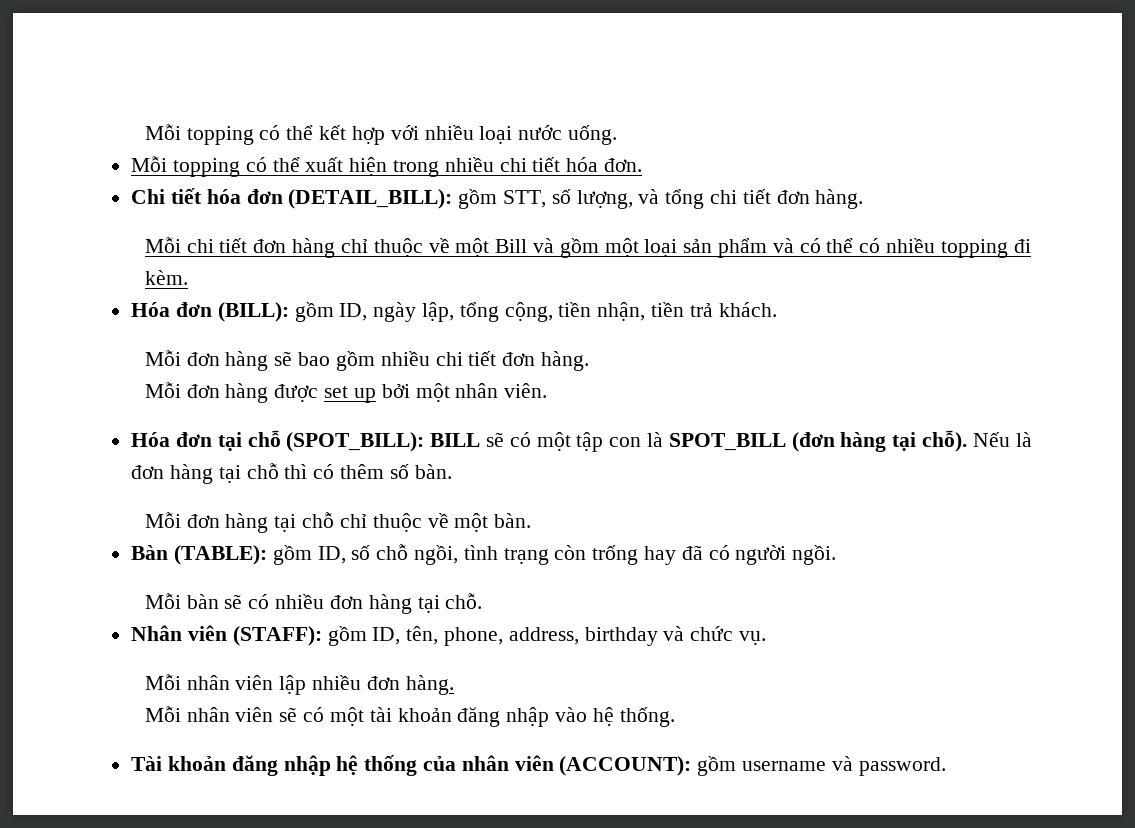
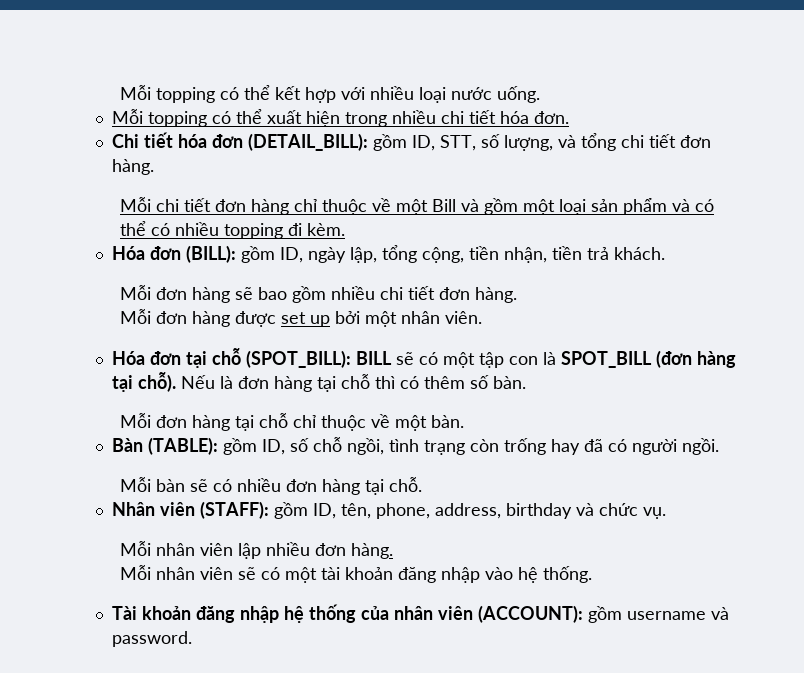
(498, 199) none -> [411,135,435,151] ID,

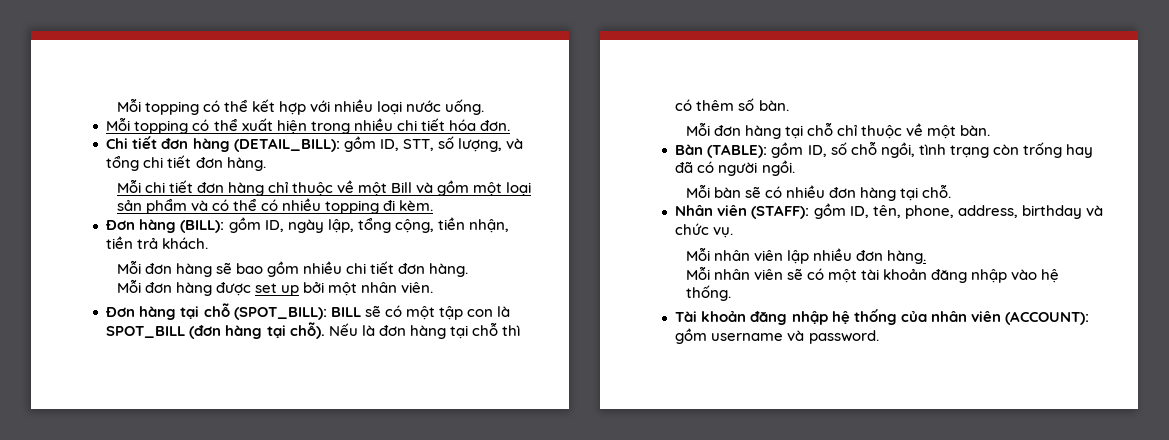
[177,134,243,148] hóa đơn -> [161,138,230,152] đơn hàng
[111,246,181,260] Hóa đơn -> [105,219,177,233] Đơn hàng
[111,351,181,365] Hóa đơn -> [105,306,177,320] Đơn hàng

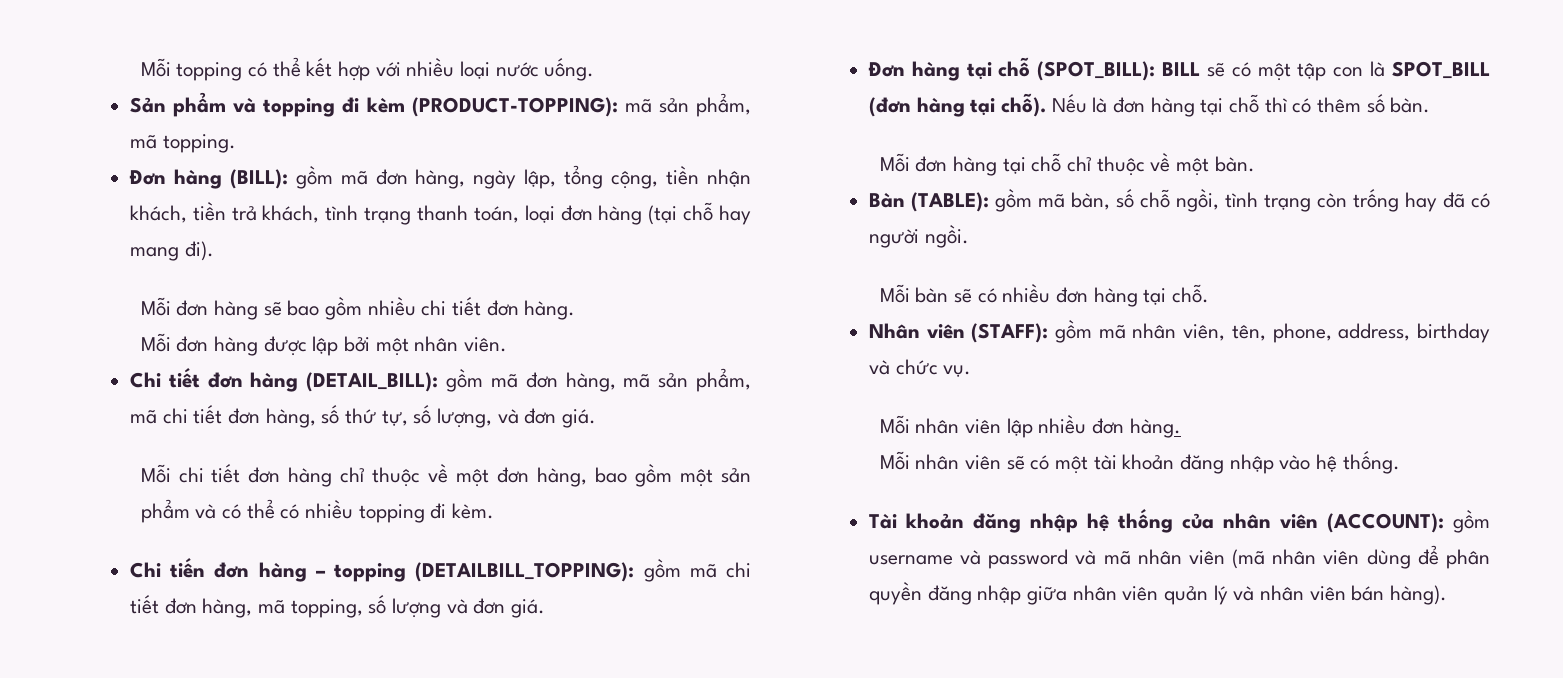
[106,117,510,134] [106,136,523,152] [106,155,266,171] [116,179,532,196] [116,198,434,214] Mỗi topping có thể xuất hiện trong nhiều chi tiết hóa đơn. // Chi tiết đơn hàng (DETAIL_BILL): gồm ID, STT, số lượng, và tổng chi tiết đơn hàng. // Mỗi chi tiết đơn hàng chỉ thuộc về một Bill và gồm một loại sản phẩm và có thể có nhiều topping đi kèm. -> [129,92,752,117] [129,134,236,153] Sản phẩm và topping đi kèm (PRODUCT-TOPPING): mã sản phẩm, mã topping.
[264,220,284,232] ID, -> [340,169,466,189] mã đơn hàng,
[468,219,509,233] [106,236,209,249] nhận, tiền trả khách. -> [707,169,751,187] [129,202,751,225] [129,241,214,261] nhận khách, tiền trả khách, tình trạng thanh toán, loại đơn hàng (tại chỗ hay mang đi).
[254,283,299,296] set up -> [312,336,339,356] lập
(434, 287) none -> [129,368,751,392] [129,405,596,428] [140,464,751,487] [140,499,494,523] [129,558,751,582] [129,595,545,618] // Chi tiết đơn hàng (DETAIL_BILL): gồm mã đơn hàng, mã sản phẩm, mã chi tiết đơn hàng, số thứ tự, số lượng, và đơn giá. // Mỗi chi tiết đơn hàng chỉ thuộc về một đơn hàng, bao gồm một sản phẩm và có thể có nhiều topping đi kèm. // Chi tiến đơn hàng – topping (DETAILBILL_TOPPING): gồm mã chi tiết đơn hàng, mã topping, số lượng và đơn giá.
[807,145,827,157] ID, -> [1037,192,1110,210] mã bàn,
[849,206,869,218] ID, -> [1098,323,1226,341] mã nhân viên,
[808,330,879,344] password. -> [988,545,1490,569] [868,582,1447,605] password và mã nhân viên (mã nhân viên dùng để phân quyền đăng nhập giữa nhân viên quản lý và nhân viên bán hàng).

